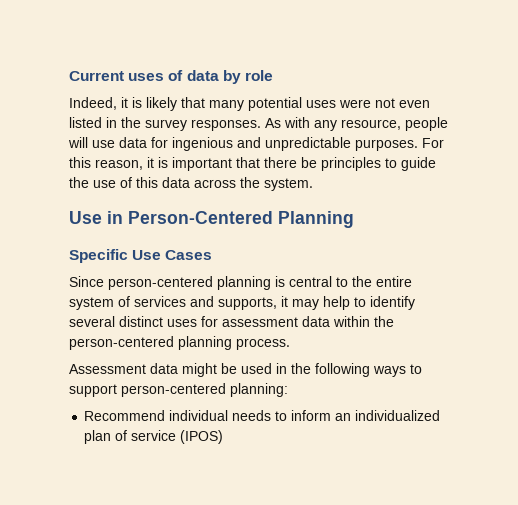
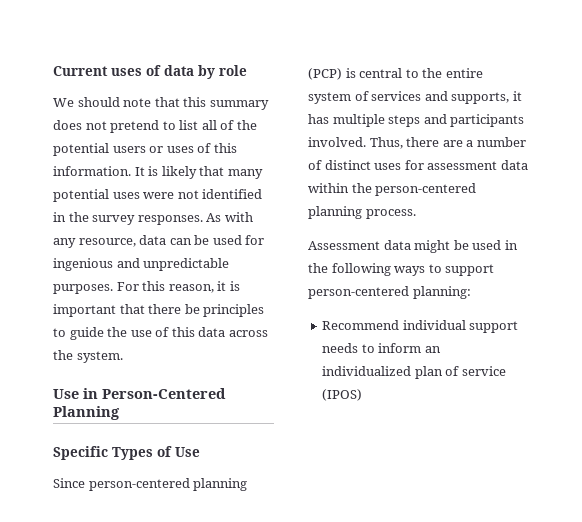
[69,97,128,110] Indeed, it -> [53,97,269,110] [53,120,257,133] [53,143,237,156] [53,166,145,176] We should note that this summary does not pretend to list all of the potential users or uses of this information. It
[399,100,430,108] [69,117,102,128] even listed -> [202,189,263,199] identified
[405,117,448,131] [68,137,147,148] people will use data -> [139,235,242,245] data can be used
[132,250,213,260] Use Cases -> [112,446,200,460] Types of Use
(271, 283) none -> [308,68,342,80] (PCP)
[292,296,415,310] [69,316,115,327] may help to identify several -> [308,114,525,127] [308,137,526,149] [308,160,322,170] has multiple steps and participants involved. Thus, there are a number of
(229, 415) none -> [469,321,519,333] support

